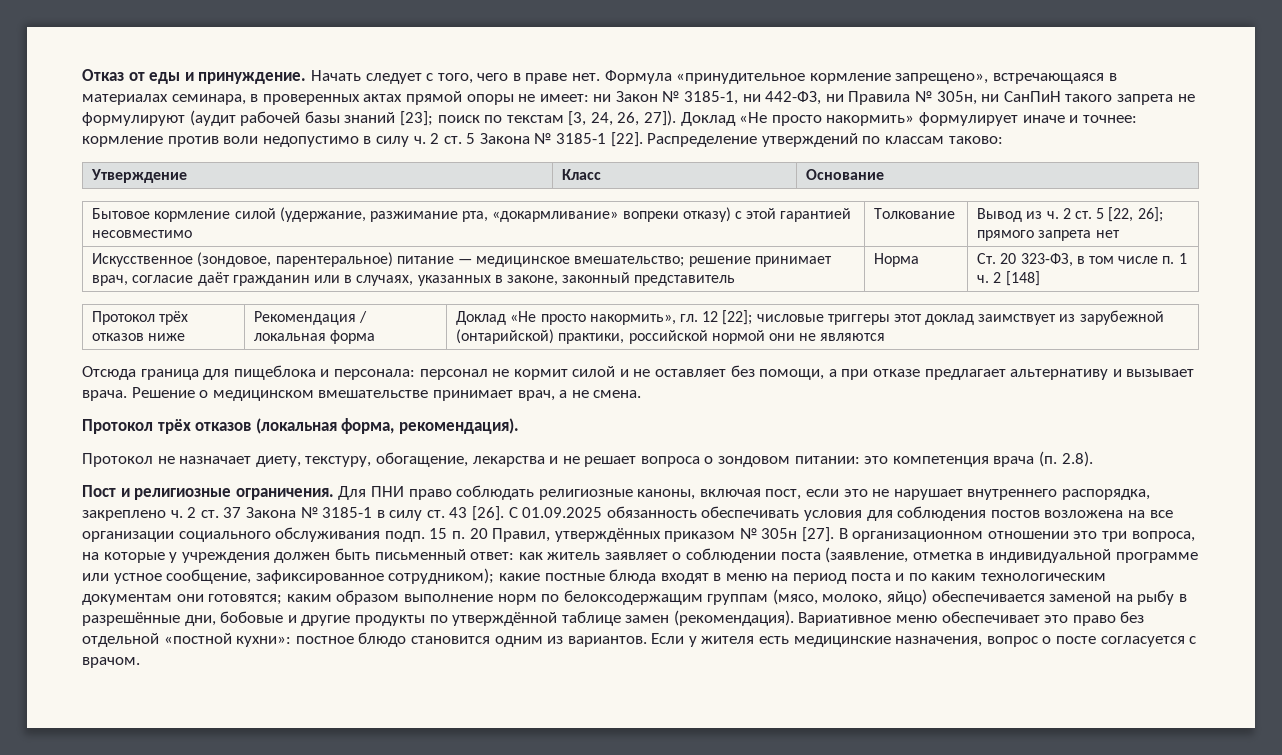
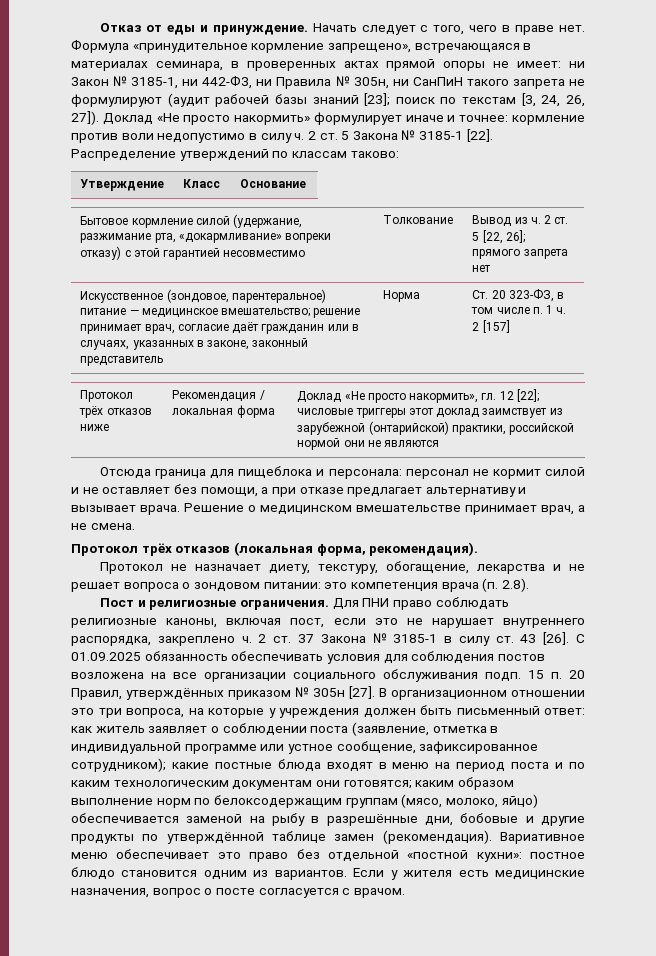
[1005,271,1040,286] [148] -> [482,320,510,333] [157]

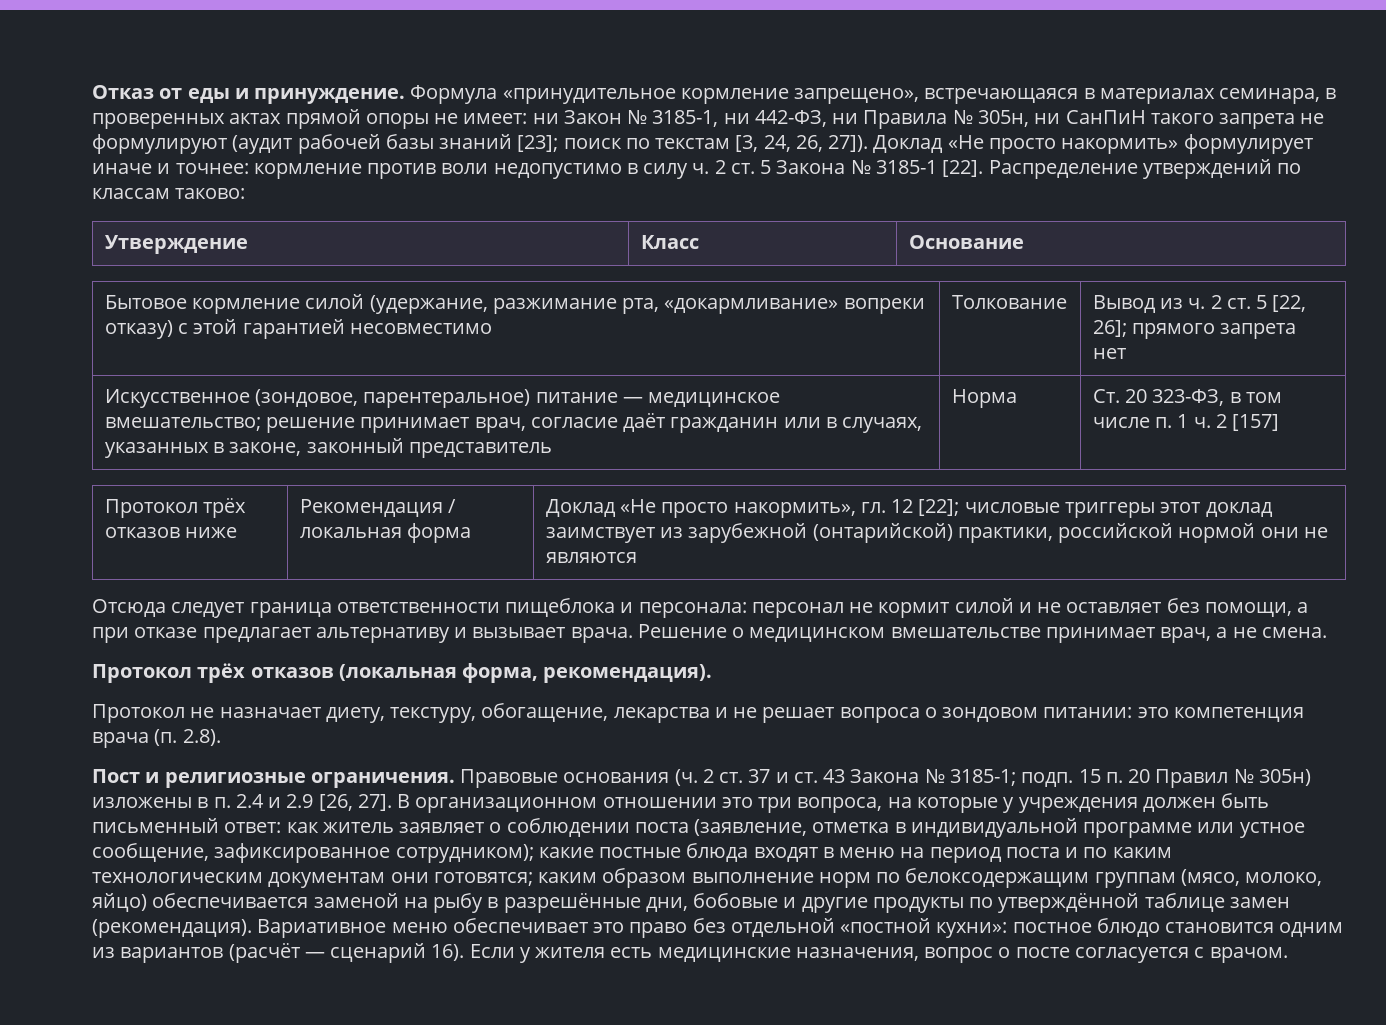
[312,23,585,35] Начать следует с того, чего в праве нет. -> (406, 96) none
[155,469,235,479] граница для -> [171,602,500,618] следует граница ответственности
[332,597,509,610] [71,618,585,628] [71,632,585,646] [71,651,545,664] [71,669,585,682] [71,686,375,700] Для ПНИ право соблюдать религиозные каноны, включая пост, если это не нарушает внутреннего распорядка, закреплено ч. 2 ст. 37 Закона № 3185-1 в силу ст. 43 [26]. С 01.09.2025 обязанность обеспечивать условия для соблюдения постов возложена на все организации социального обслуживания подп. 15 п. 20 Правил, утверждённых приказом № 305н [27]. -> [460,769,1311,788] [92,794,392,811] Правовые основания (ч. 2 ст. 37 и ст. 43 Закона № 3185-1; подп. 15 п. 20 Правил № 305н) изложены в п. 2.4 и 2.9 [26, 27].
[274,870,347,880] вариантов. -> [120,943,465,963] вариантов (расчёт — сценарий 16).

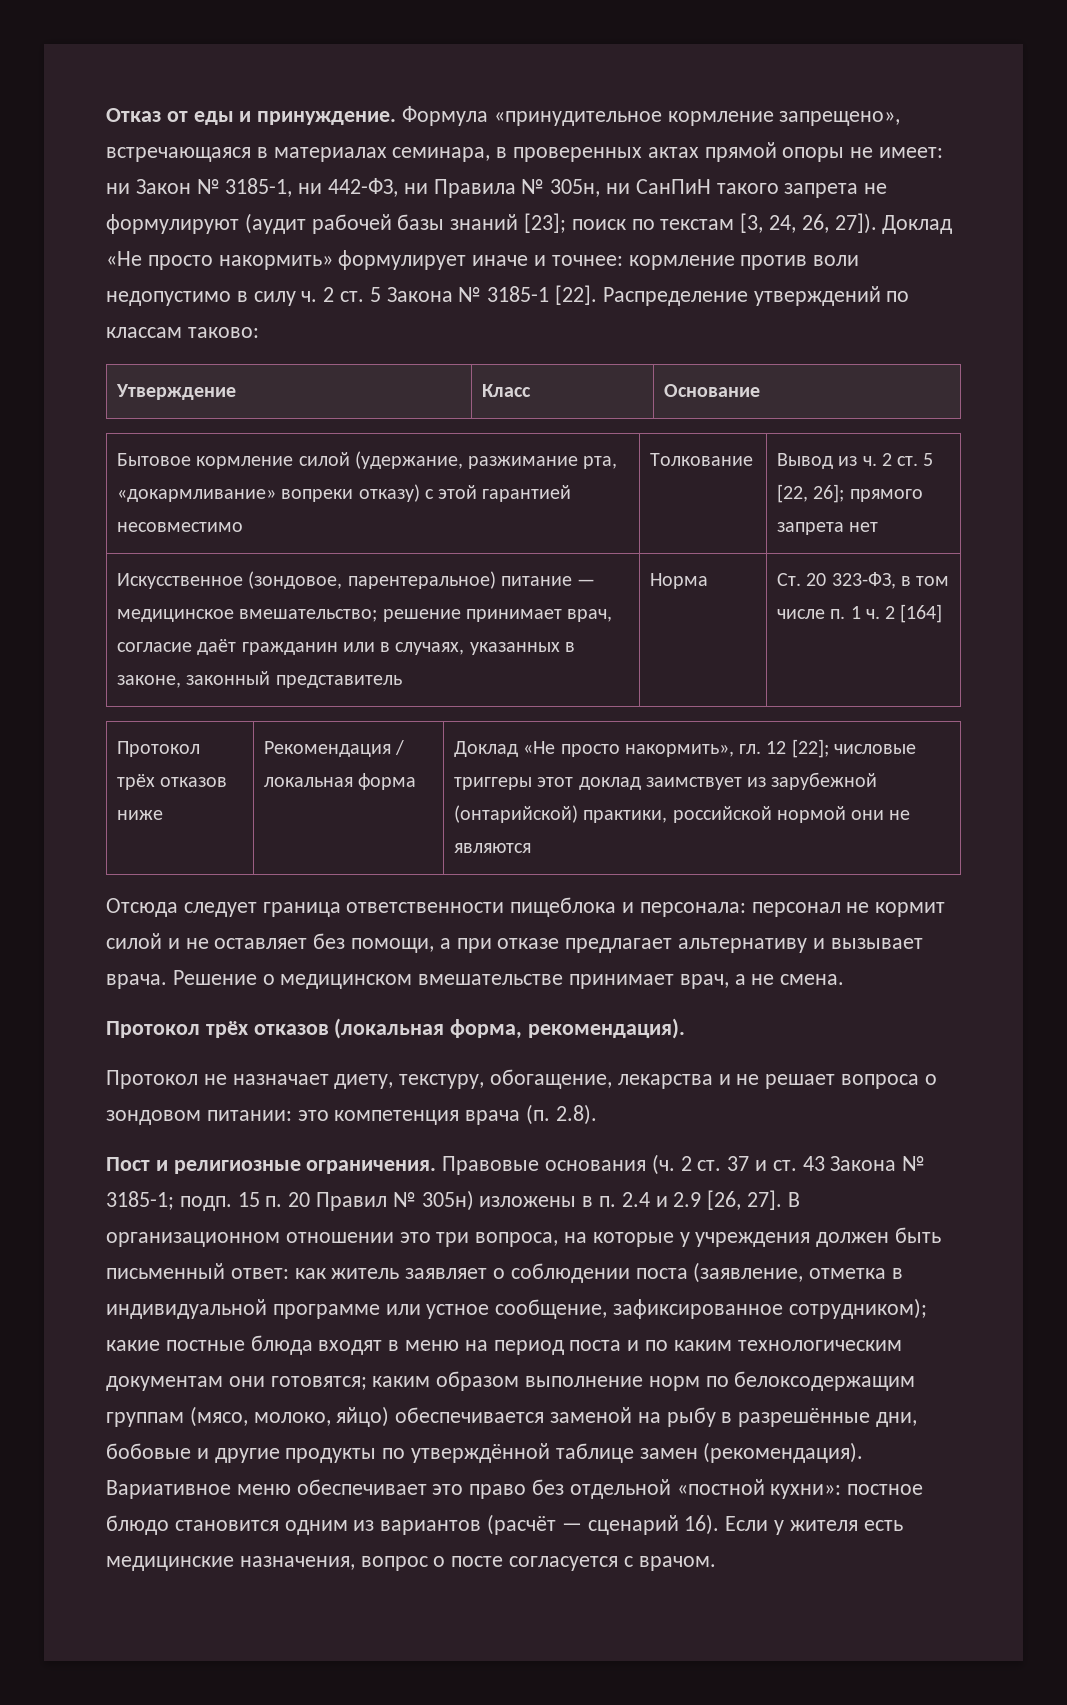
[1232,414,1280,431] [157] -> [900,604,943,623] [164]

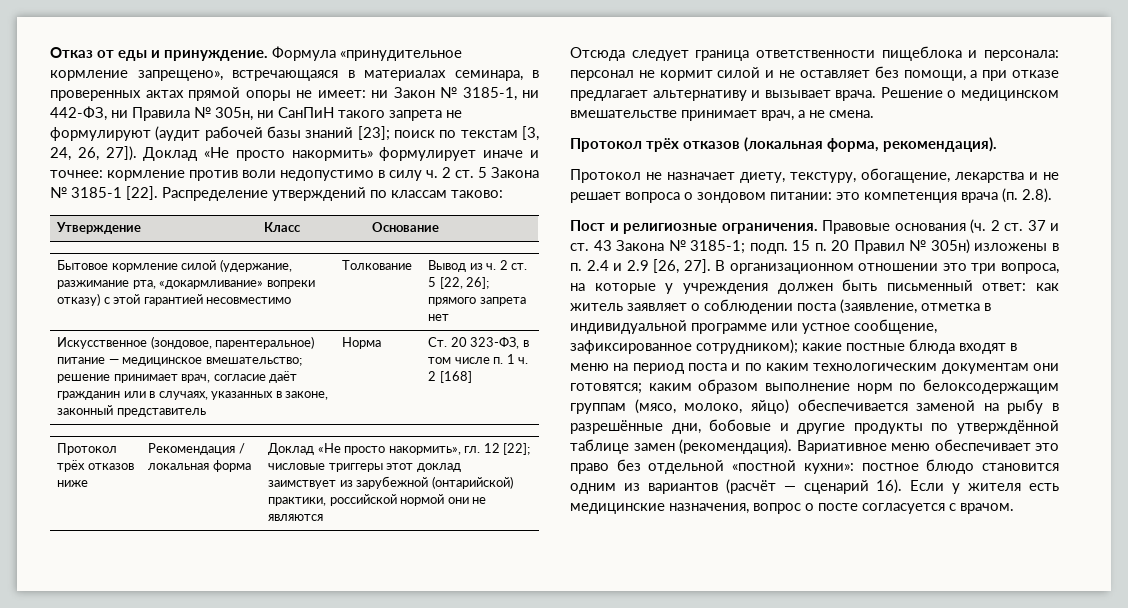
[900,604,943,623] [164] -> [439,371,472,383] [168]

